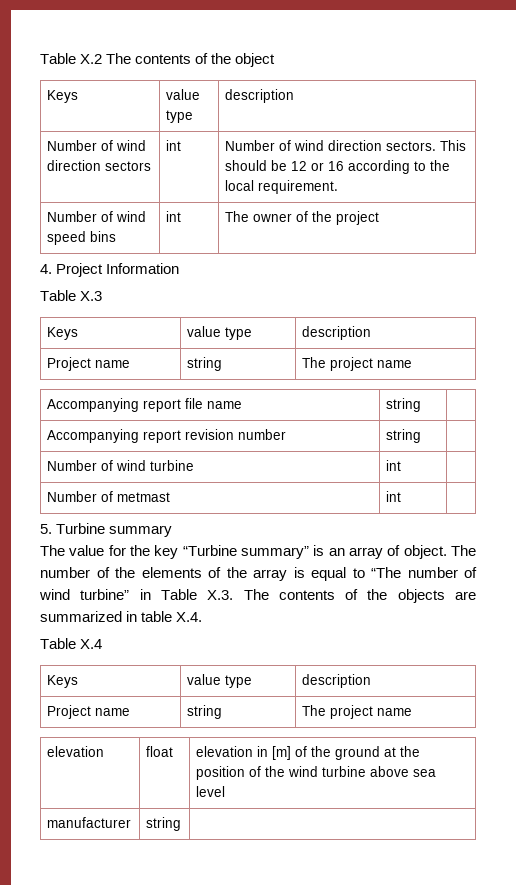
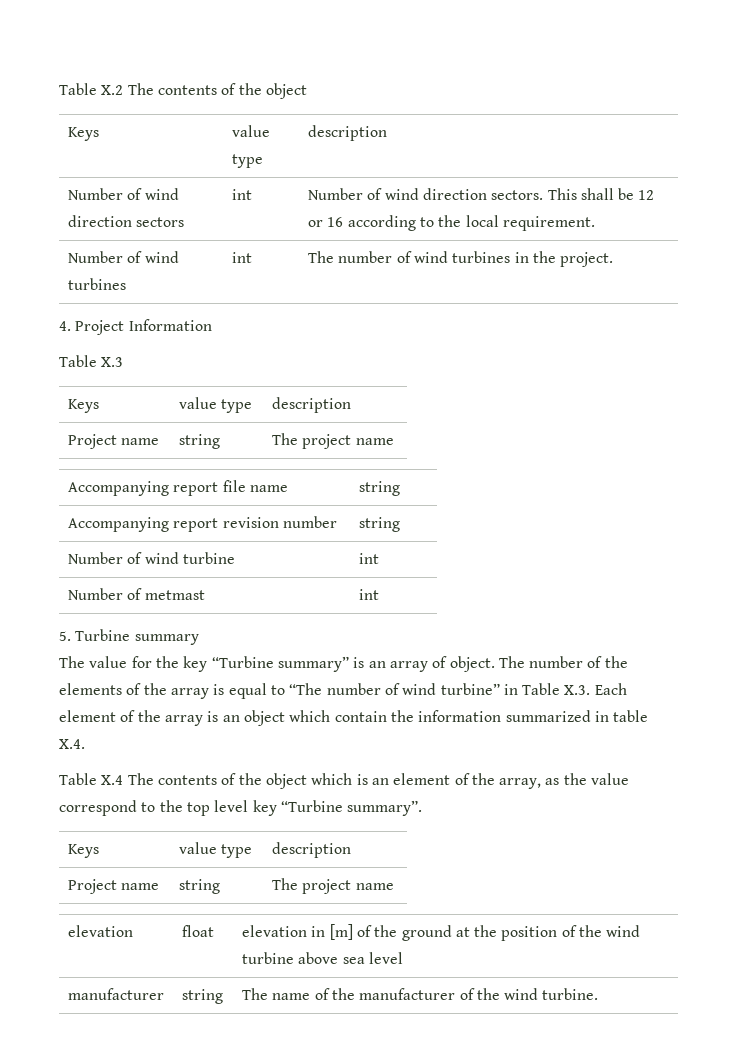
[225,160,268,171] should -> [580,188,614,200] shall
[47,231,117,245] speed bins -> [67,278,126,290] turbines
[253,211,380,225] owner of the project -> [338,251,614,267] number of wind turbines in the project.
[243,589,477,603] The contents of the objects are -> [594,683,627,695] [59,710,502,726] Each element of the array is an object which contain the information
(103, 644) none -> [127,773,630,789] [59,800,423,816] The contents of the object which is an element of the array, as the value correspond to the top level key “Turbine summary”.
(182, 824) none -> [241,988,599,1000] The name of the manufacturer of the wind turbine.

